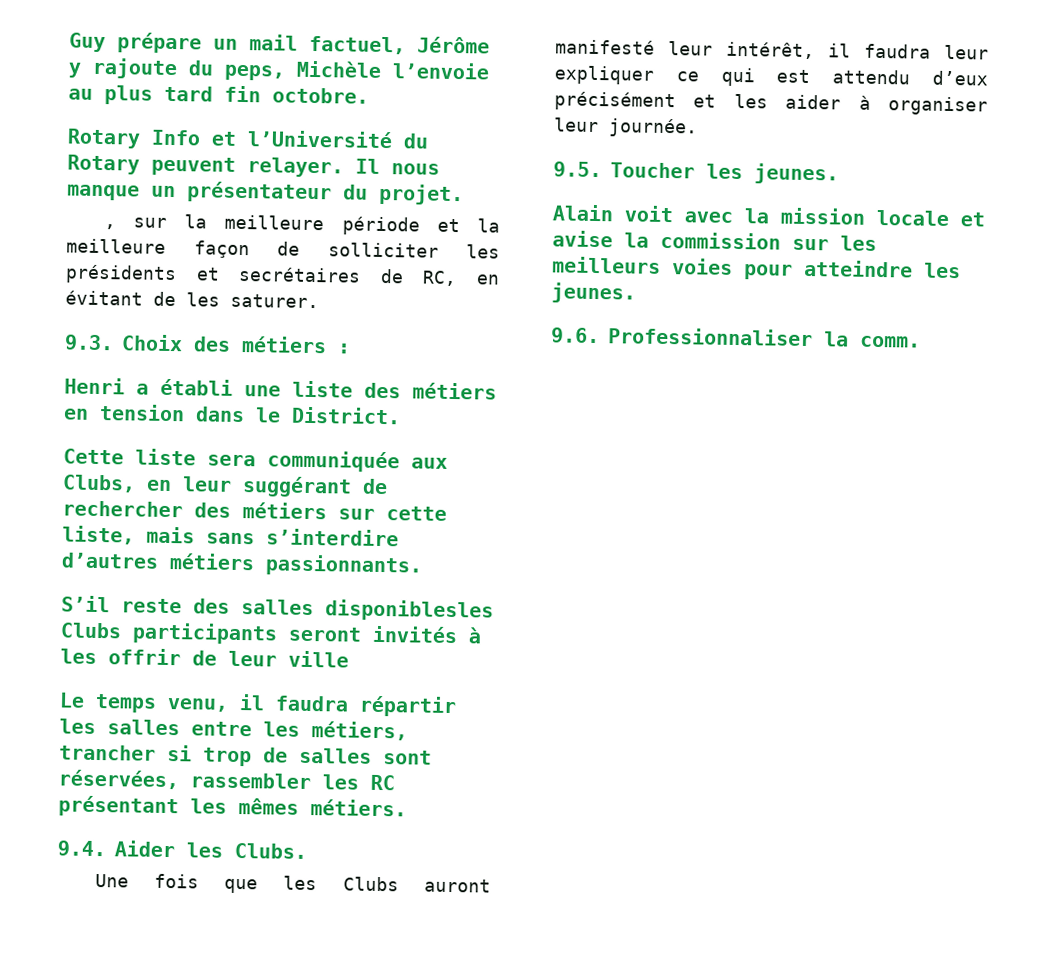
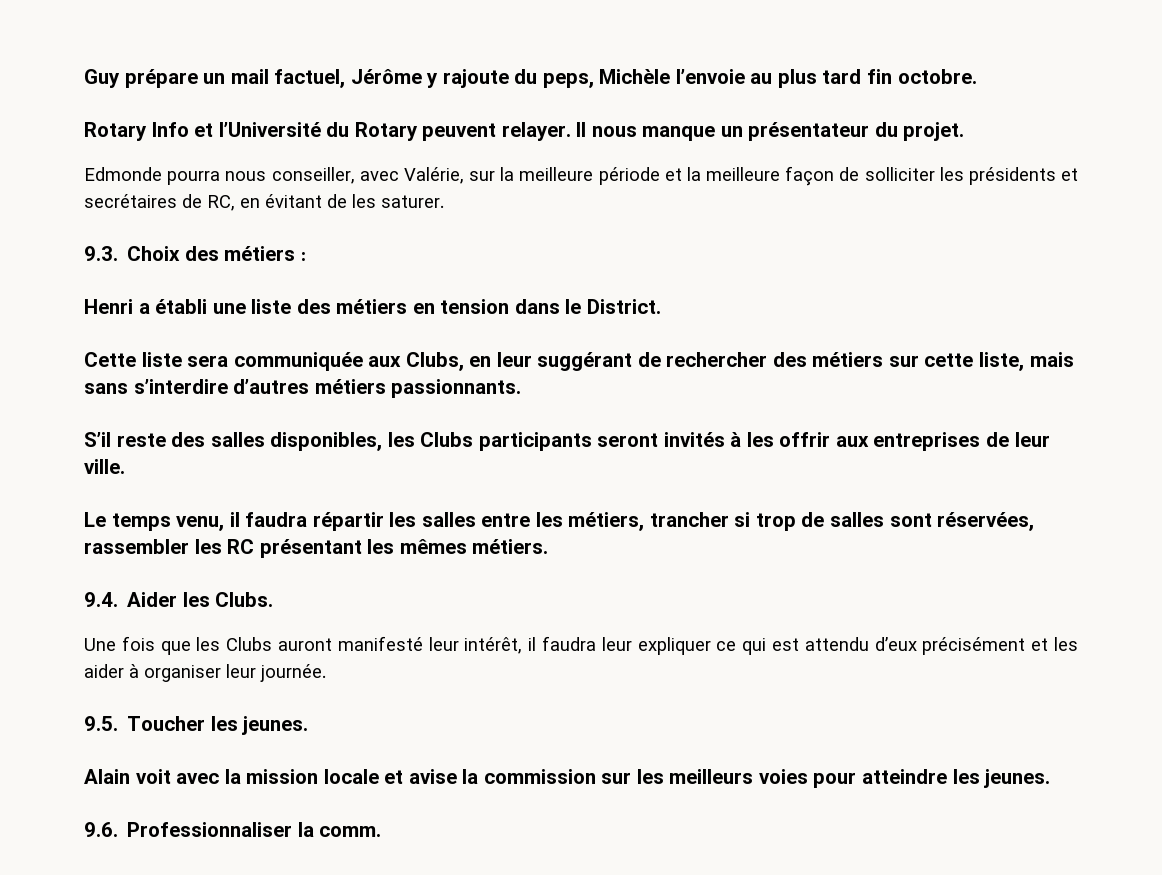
[103,224,116,230] , -> [84,167,464,185] Edmonde pourra nous conseiller, avec Valérie,
[325,599,494,622] disponiblesles -> [270,432,415,451] disponibles, les
(181, 657) none -> [835,432,981,451] aux entreprises
[288,650,349,668] ville -> [84,459,125,474] ville.

